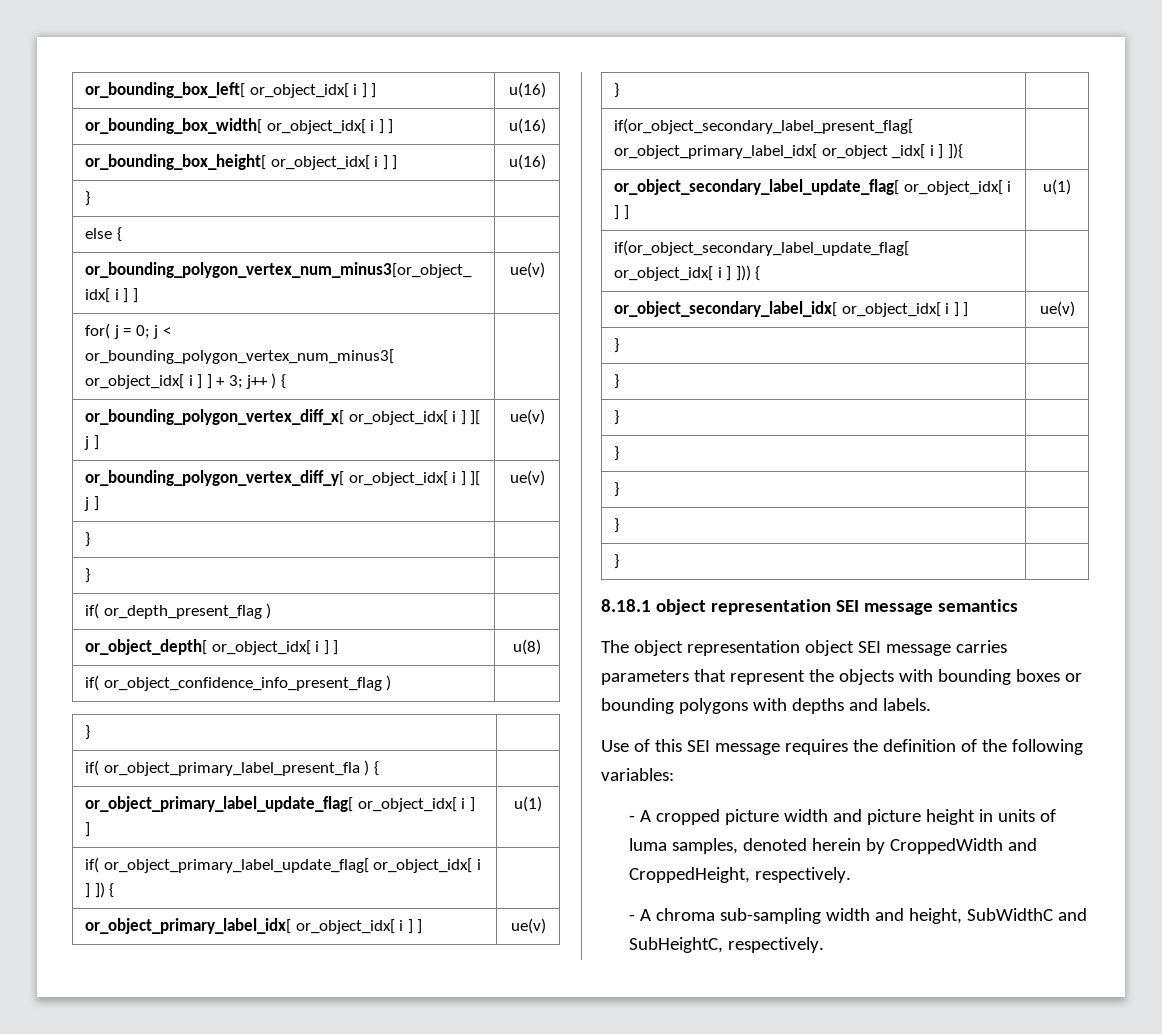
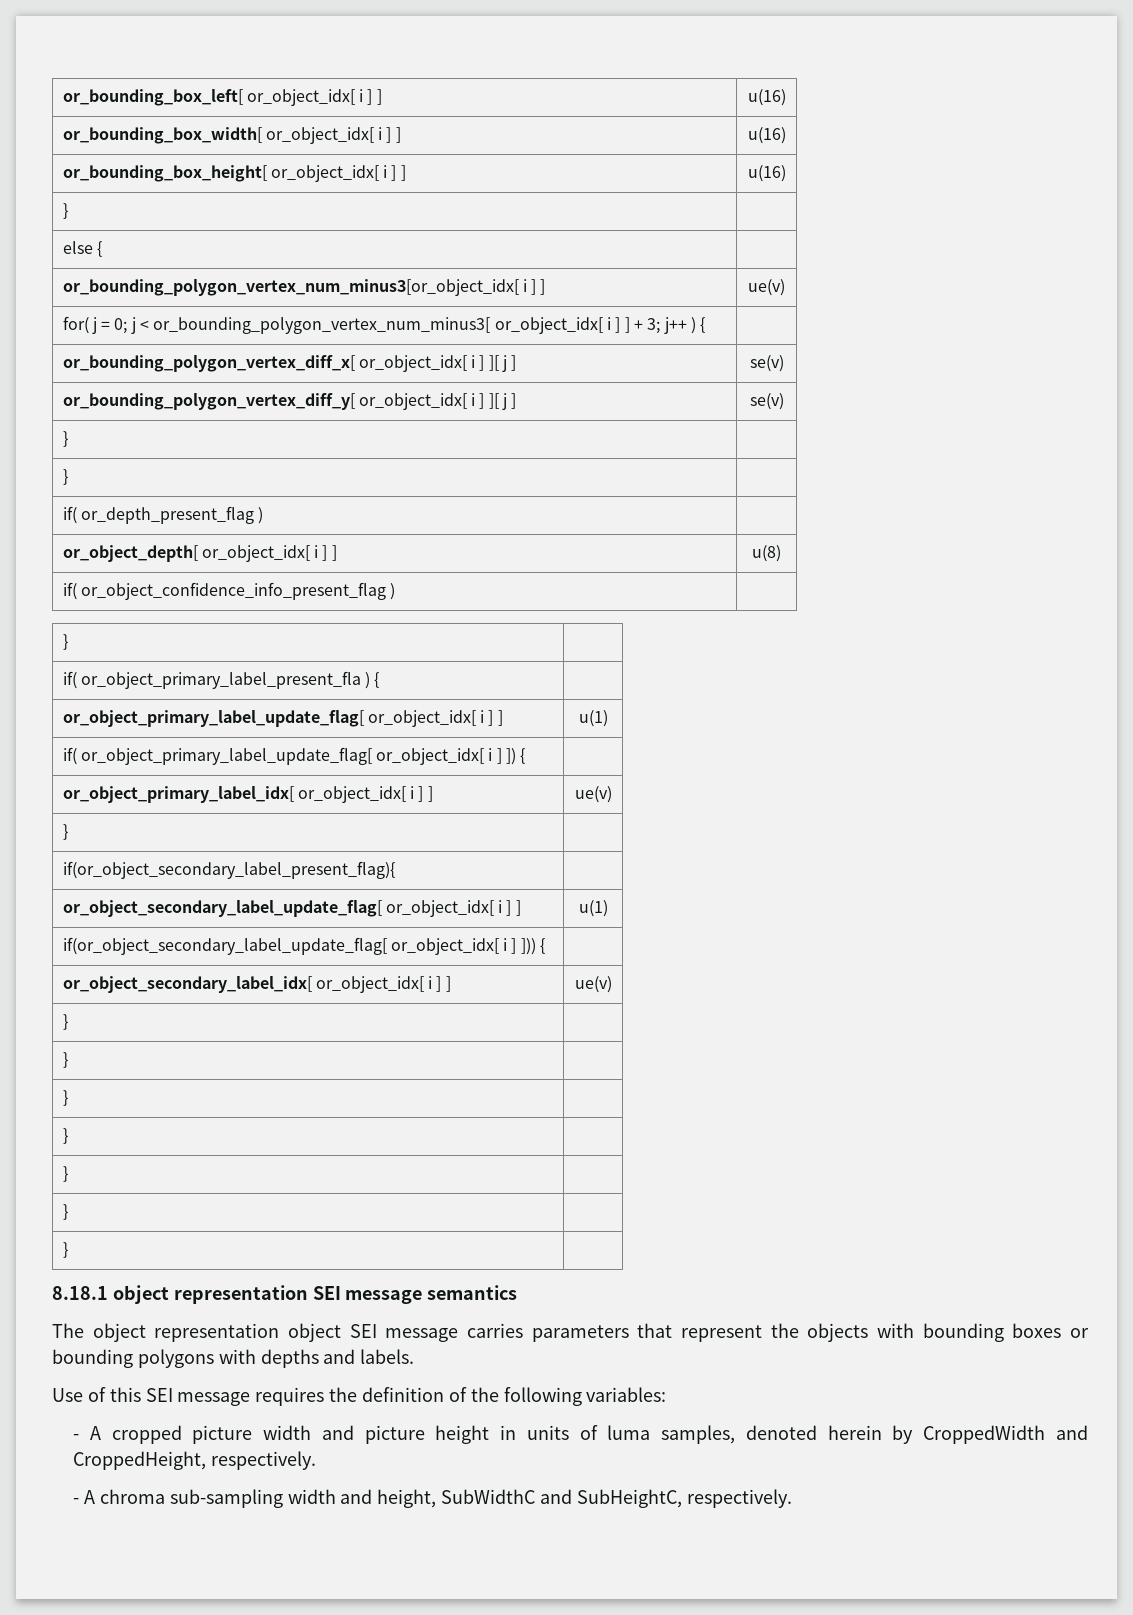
[509,409,545,425] ue(v) -> [749,355,784,372] se(v)
[509,470,545,486] ue(v) -> [749,393,784,410] se(v)
[614,118,914,134] [614,143,963,159] if(or_object_secondary_label_present_flag[ or_object_primary_label_idx[ or_object _idx[ i ] ]){ -> [62,861,395,879] if(or_object_secondary_label_present_flag){

